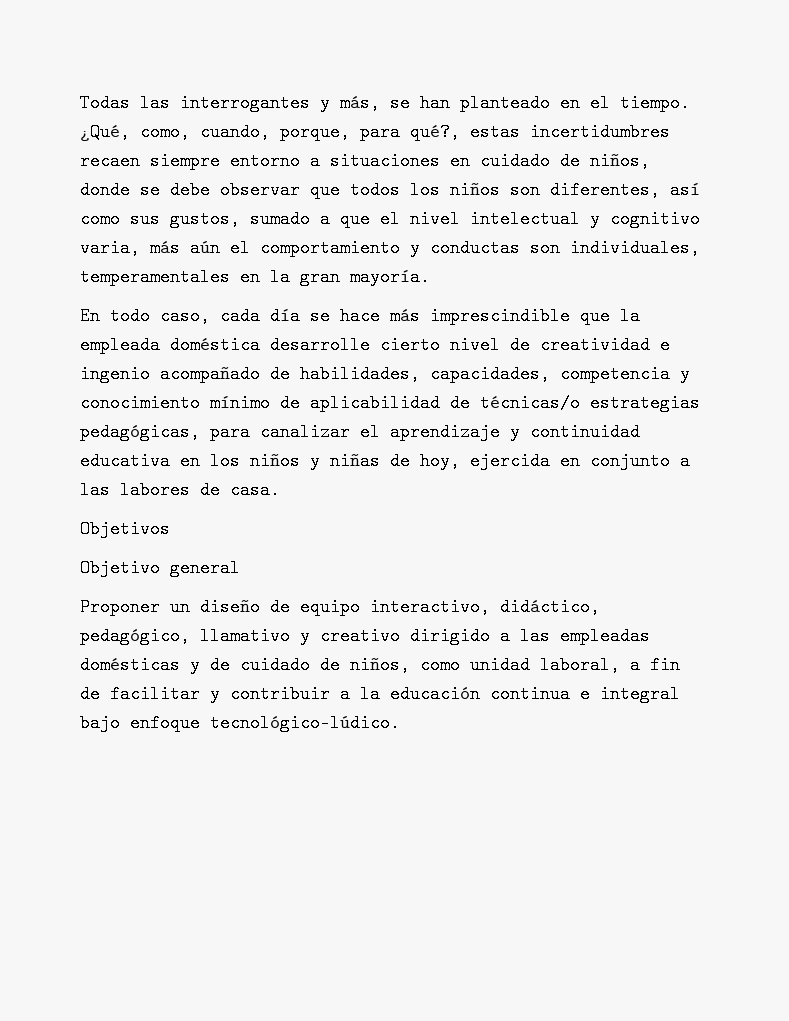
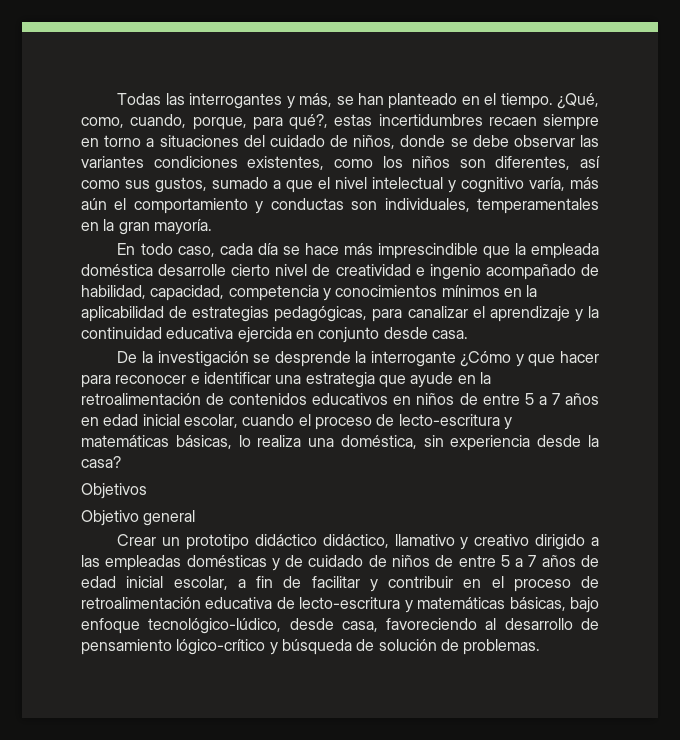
[230,152,300,170] entorno -> [81,135,142,147] en torno
[450,152,470,170] en -> [243,135,265,147] del
[310,181,400,199] que todos -> [580,135,600,147] [81,156,373,170] las variantes condiciones existentes, como
[80,239,140,257] varia, -> [529,177,565,191] varía,
[300,365,690,383] [80,394,300,412] habilidades, capacidades, competencia y conocimiento mínimo de -> [81,285,538,301] habilidad, capacidad, competencia y conocimientos mínimos en la
[480,394,580,412] técnicas/o -> (188, 312) none
(520, 432) none -> [587,306,599,318] la
[180,452,690,470] [80,481,280,499] [80,520,170,538] [80,559,240,577] [80,598,600,616] [80,627,190,645] en los niños y niñas de hoy, ejercida en conjunto a las labores de casa. // Objetivos // Objetivo general // Proponer un diseño de equipo interactivo, didáctico, pedagógico, -> [237,327,468,343] [117,351,599,367] [81,372,491,388] [81,393,599,405] [81,414,512,430] [81,435,599,451] [81,456,121,468] [81,483,147,499] [81,510,196,526] [117,534,389,550] ejercida en conjunto desde casa. // De la investigación se desprende la interrogante ¿Cómo y que hacer para reconocer e identificar una estrategia que ayude en la retroalimentación de contenidos educativos en niños de entre 5 a 7 años en edad inicial escolar, cuando el proceso de lecto-escritura y matemáticas básicas, lo realiza una doméstica, sin experiencia desde la casa? // Objetivos // Objetivo general // Crear un prototipo didáctico didáctico,
[350,656,620,674] niños, como unidad laboral, -> [391,555,599,567] [81,576,228,590] niños de entre 5 a 7 años de edad inicial escolar,
[340,685,680,703] [80,714,400,732] a la educación continua e integral bajo enfoque tecnológico-lúdico. -> [463,576,599,592] [81,597,599,613] [81,618,599,634] [81,639,541,655] en el proceso de retroalimentación educativa de lecto-escritura y matemáticas básicas, bajo enfoque tecnológico-lúdico, desde casa, favoreciendo al desarrollo de pensamiento lógico-crítico y búsqueda de solución de problemas.

